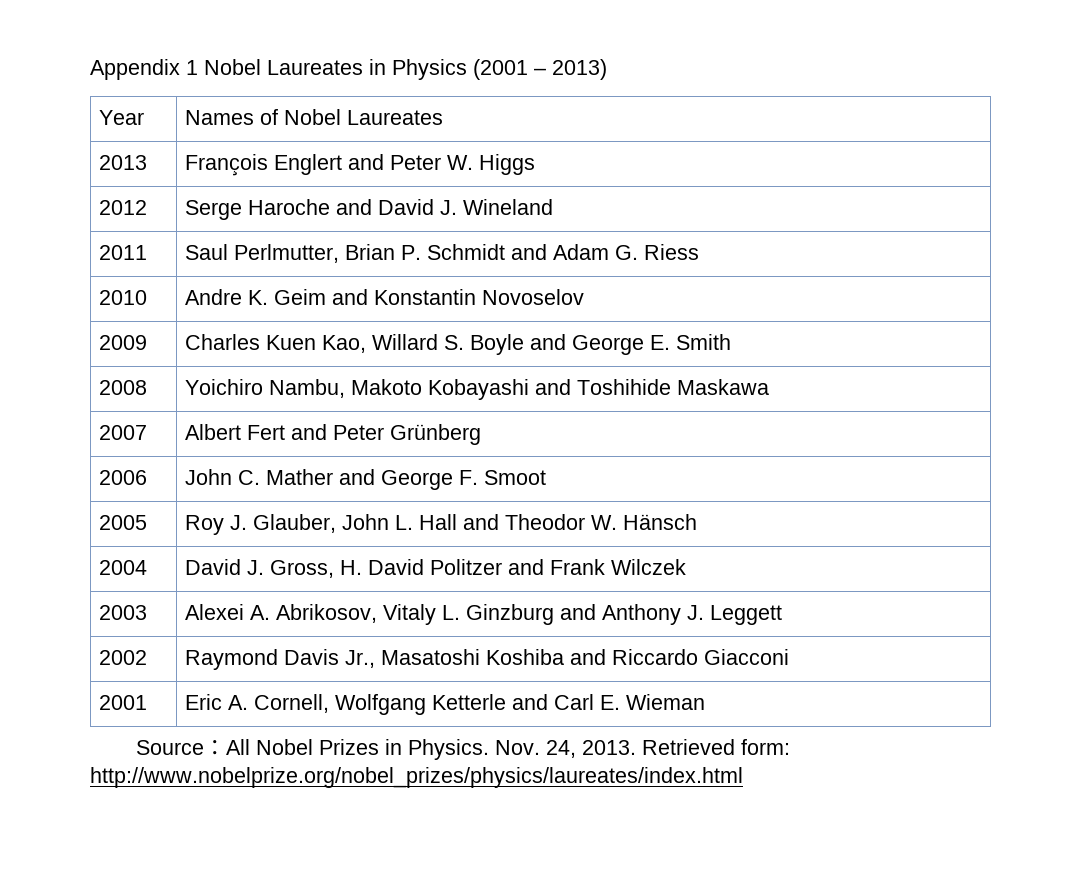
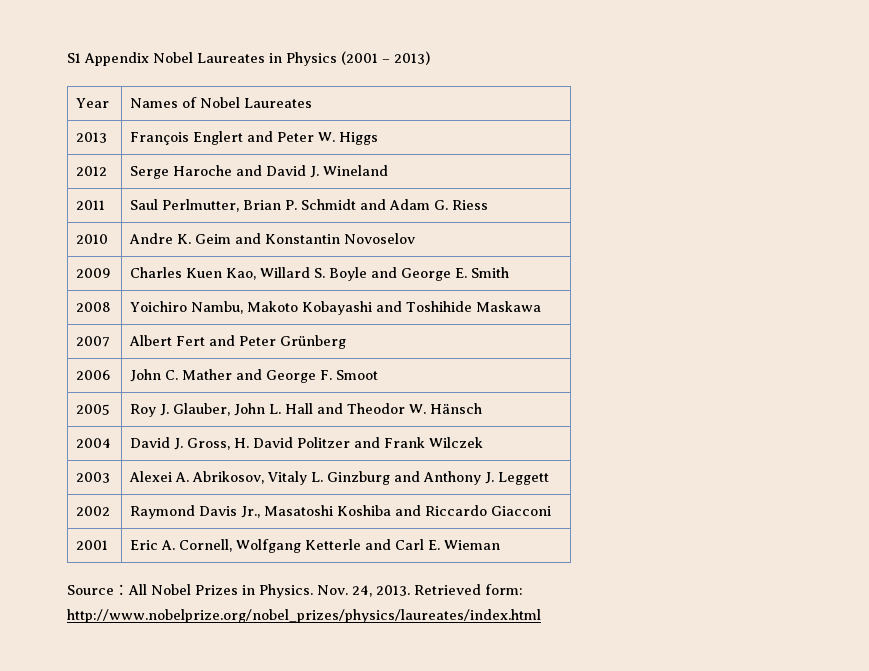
[90,59,198,80] Appendix 1 -> [67,52,149,66] S1 Appendix

